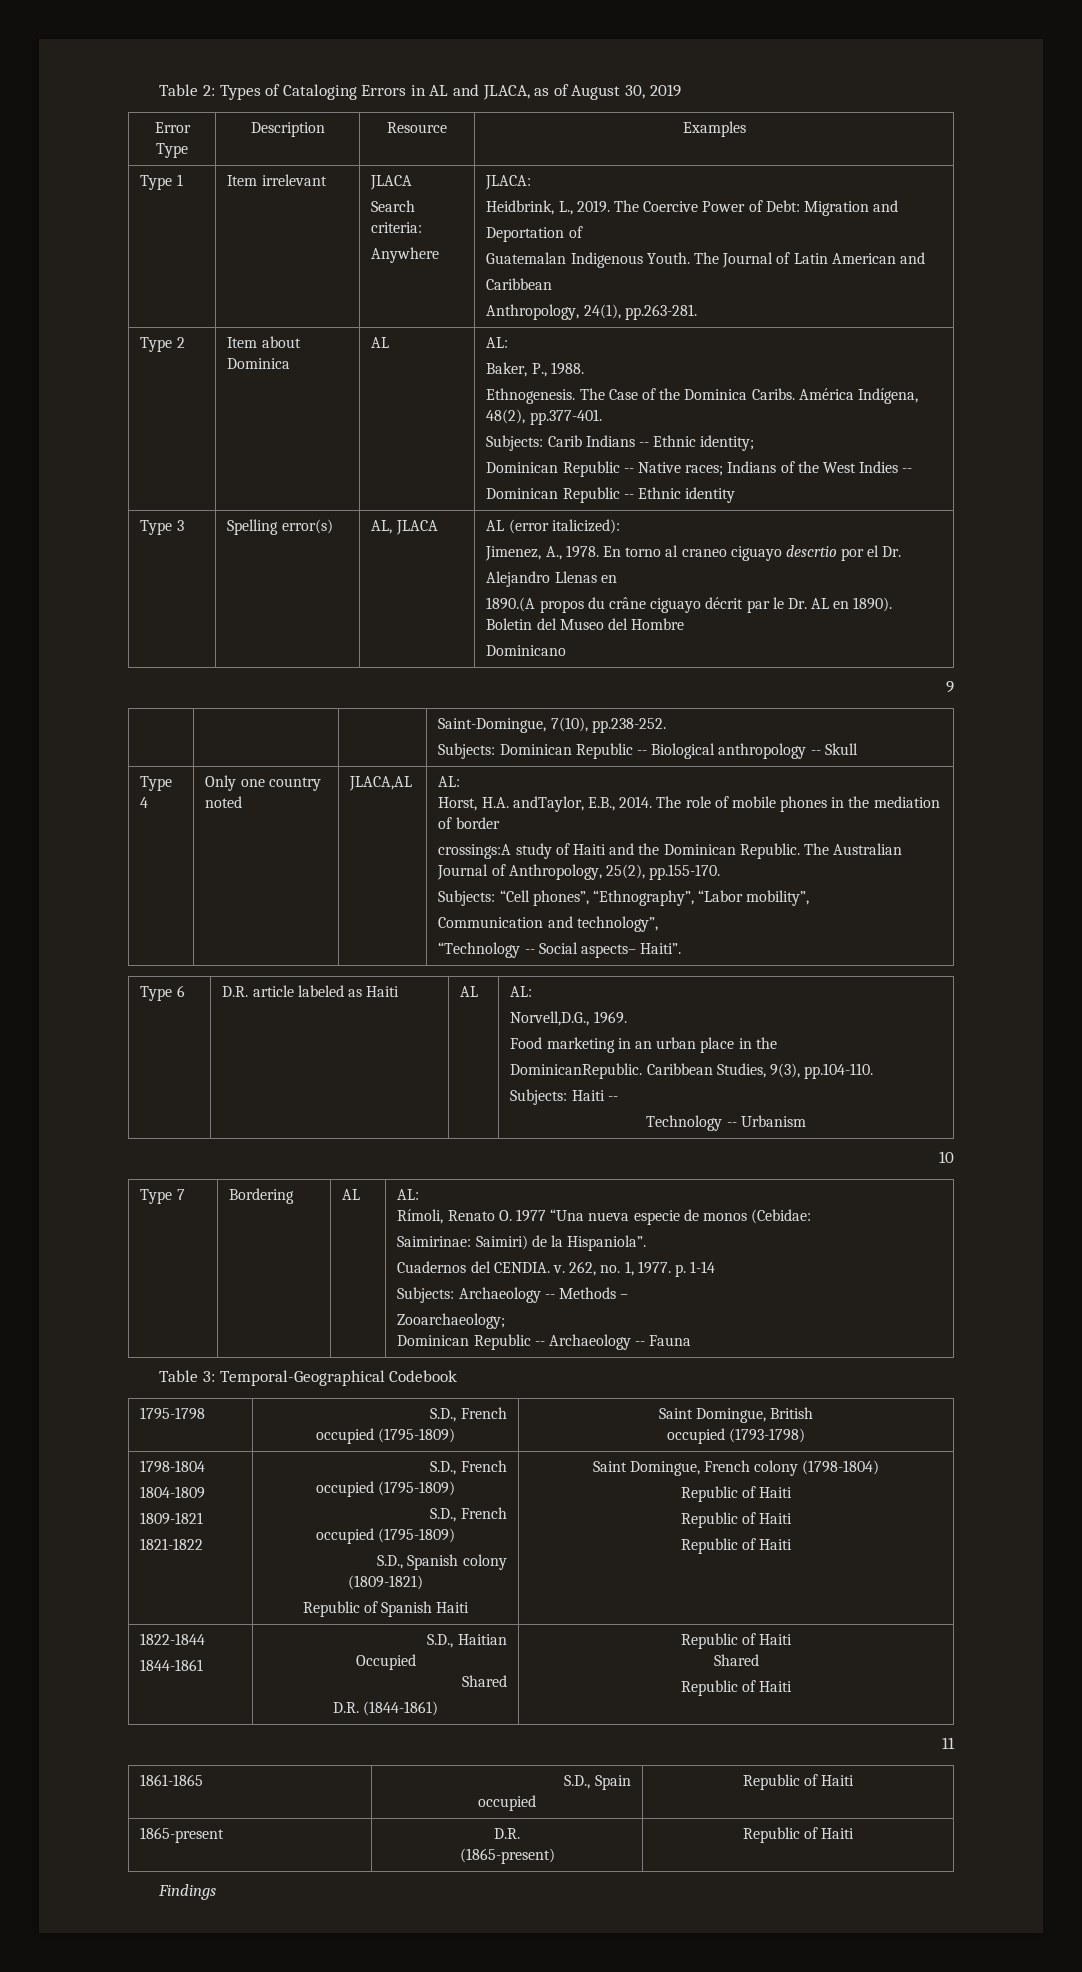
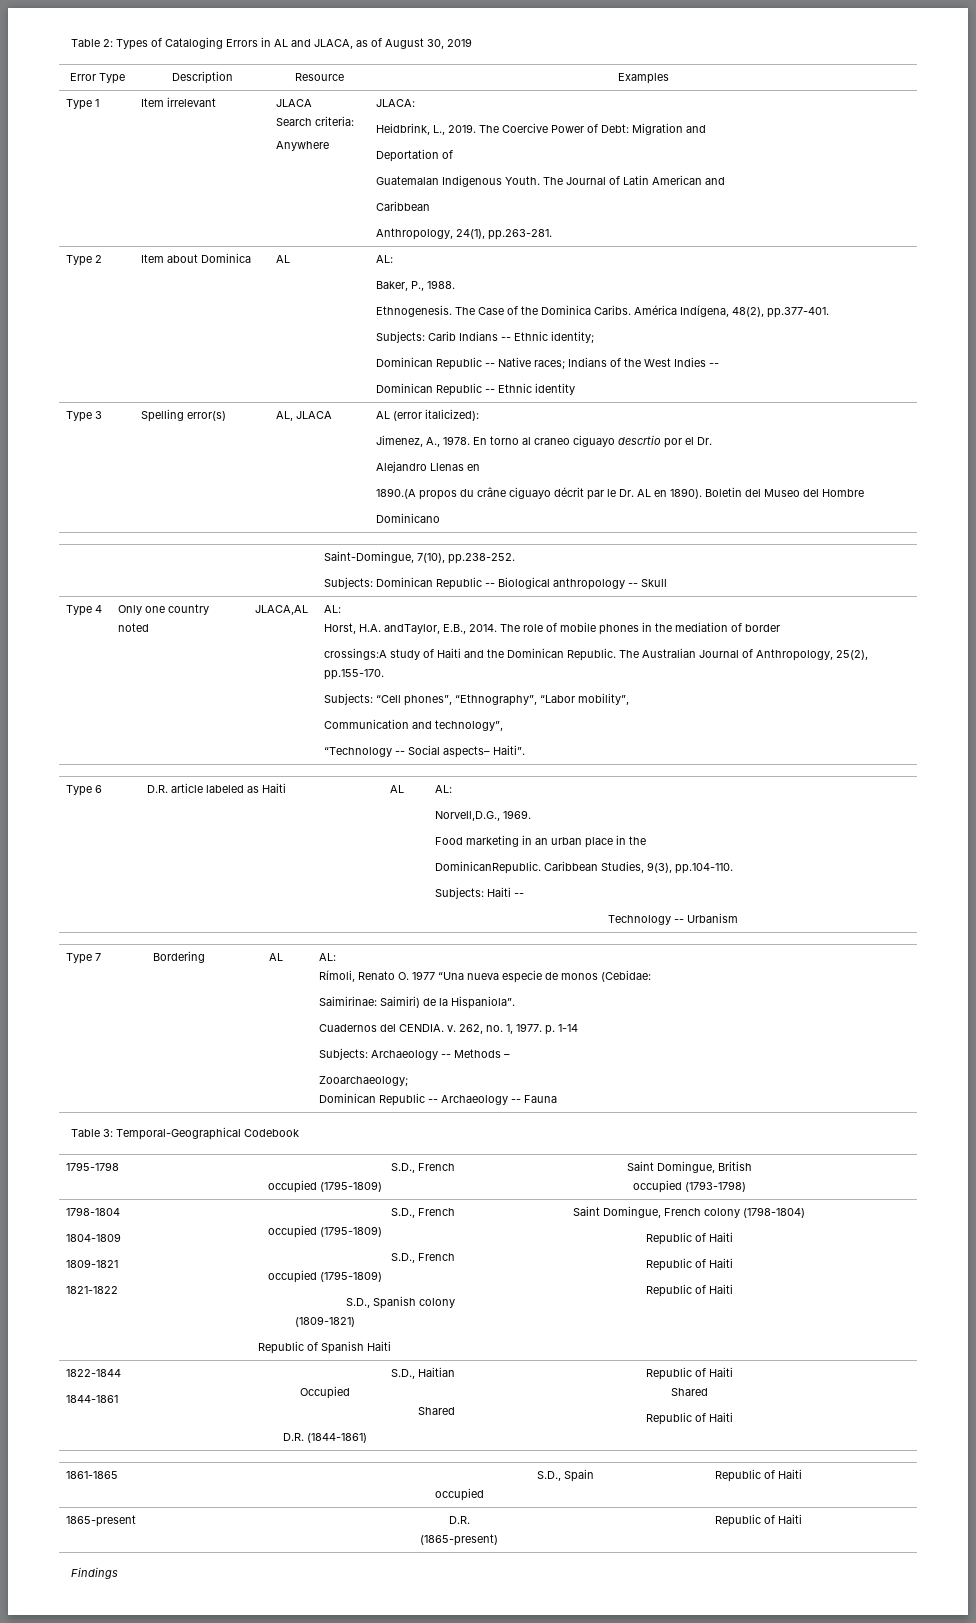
[946,681,954,693] // 9 -> (441, 518) none
[939,1151,954,1163] // 10 -> (738, 918) none
[942,1737,955,1749] // 11 -> (733, 1417) none

